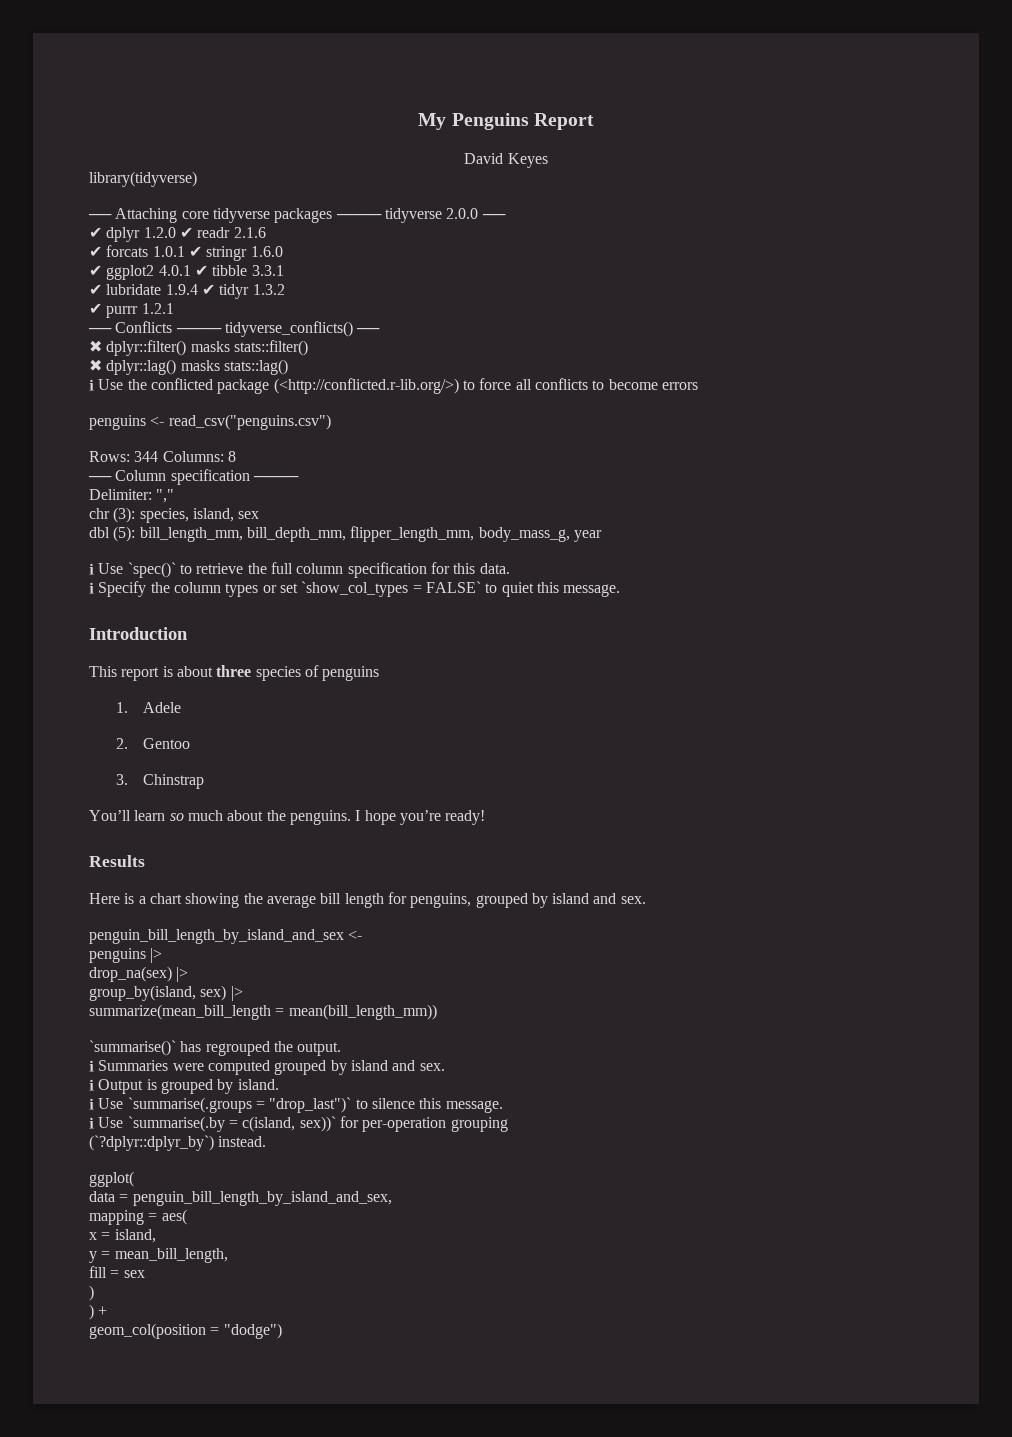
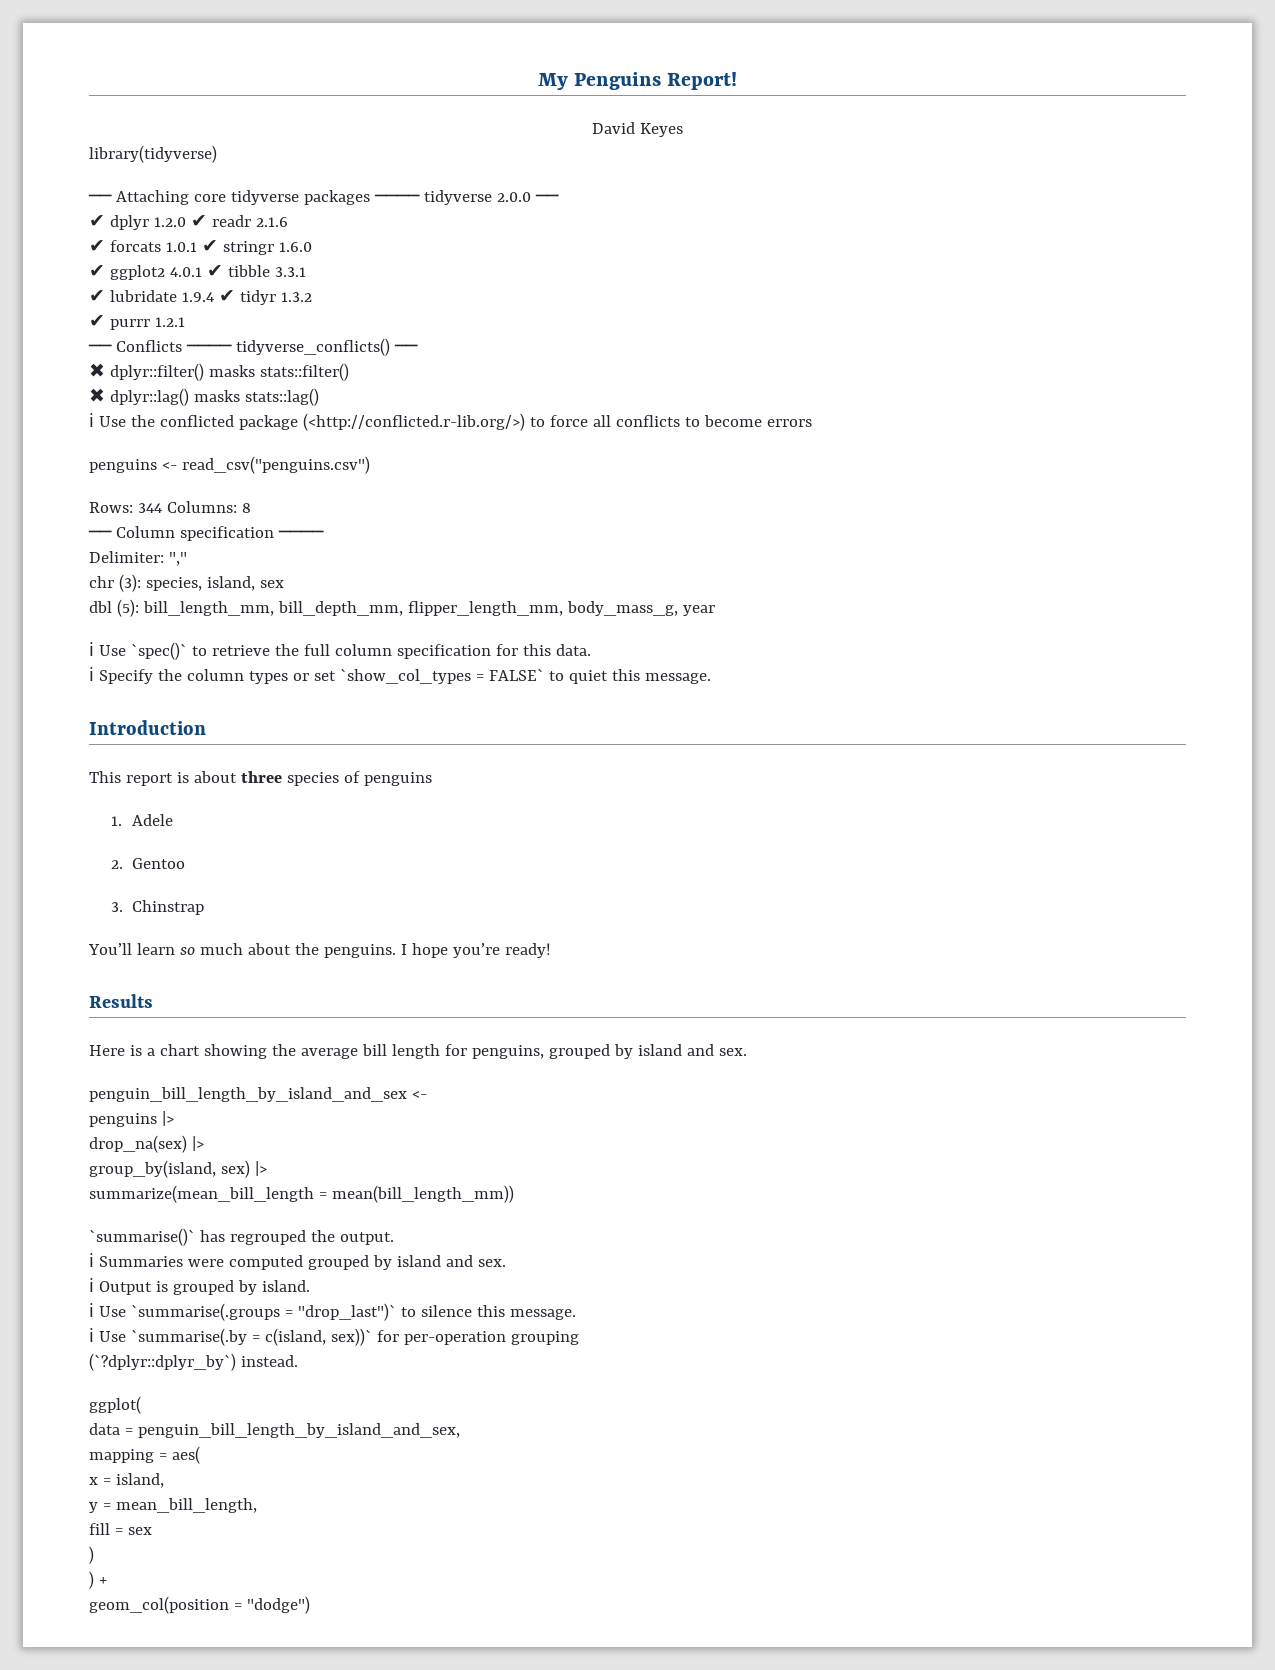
[533,113,594,130] Report -> [667,72,738,90] Report!

